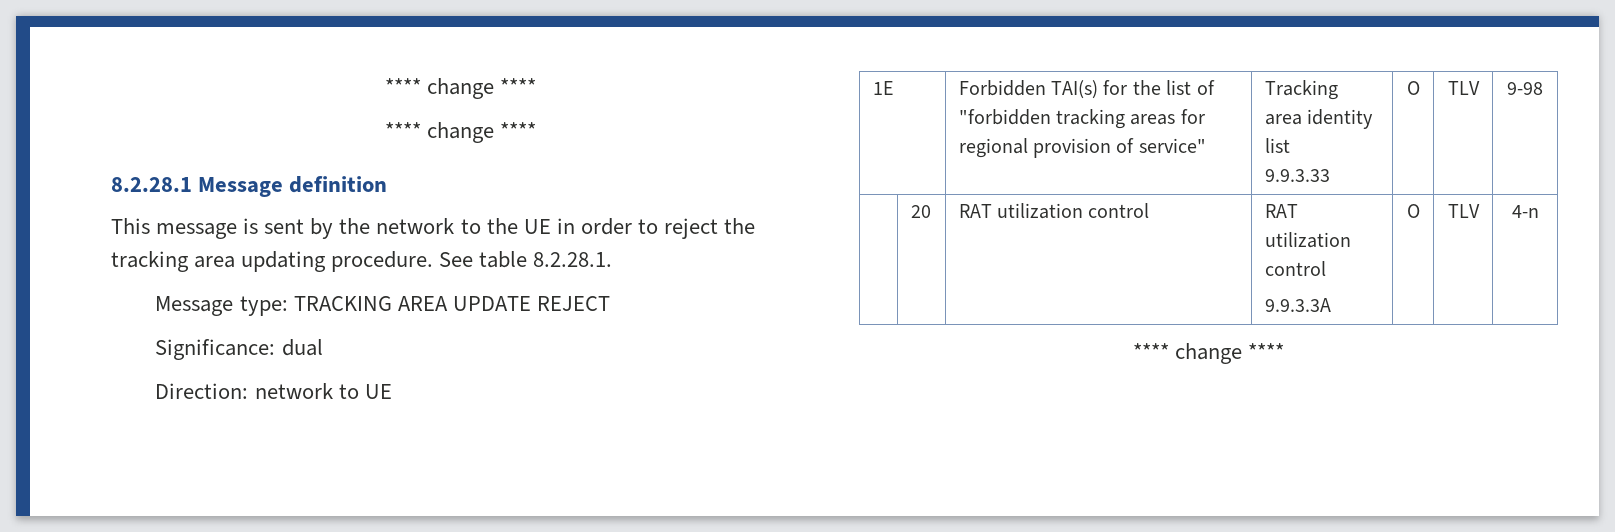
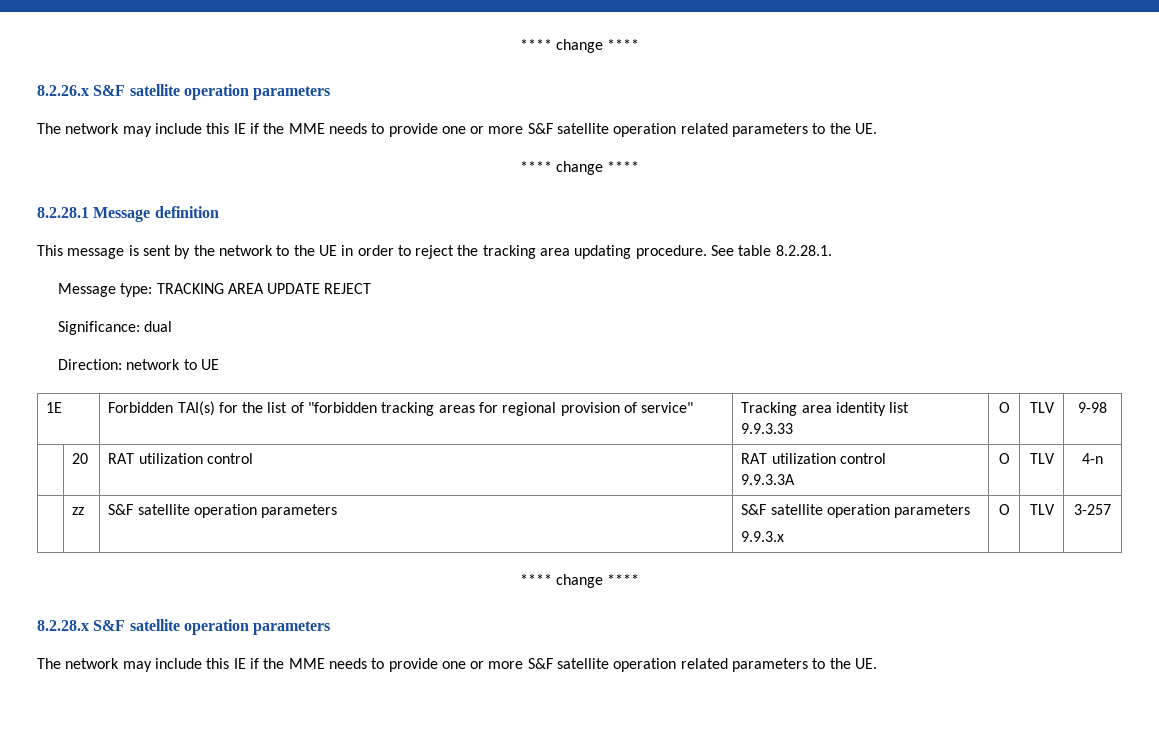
[384,78,537,99] **** change **** -> [519,39,640,53] [37,84,331,100] [37,123,878,137] **** change **** // 8.2.26.x S&F satellite operation parameters // The network may include this IE if the MME needs to provide one or more S&F satellite operation related parameters to the UE.
[1132,343,1285,364] // **** change **** -> [72,507,85,515] [108,504,338,518] [741,504,971,518] [741,531,785,542] [998,504,1010,515] [1029,504,1055,515] [1074,504,1111,515] [519,574,640,588] [37,619,331,635] [37,658,878,672] // | zz | S&F satellite operation parameters | S&F satellite operation parameters // 9.9.3.x | O | TLV | 3-257 // **** change **** // 8.2.28.x S&F satellite operation parameters // The network may include this IE if the MME needs to provide one or more S&F satellite operation related parameters to the UE.

